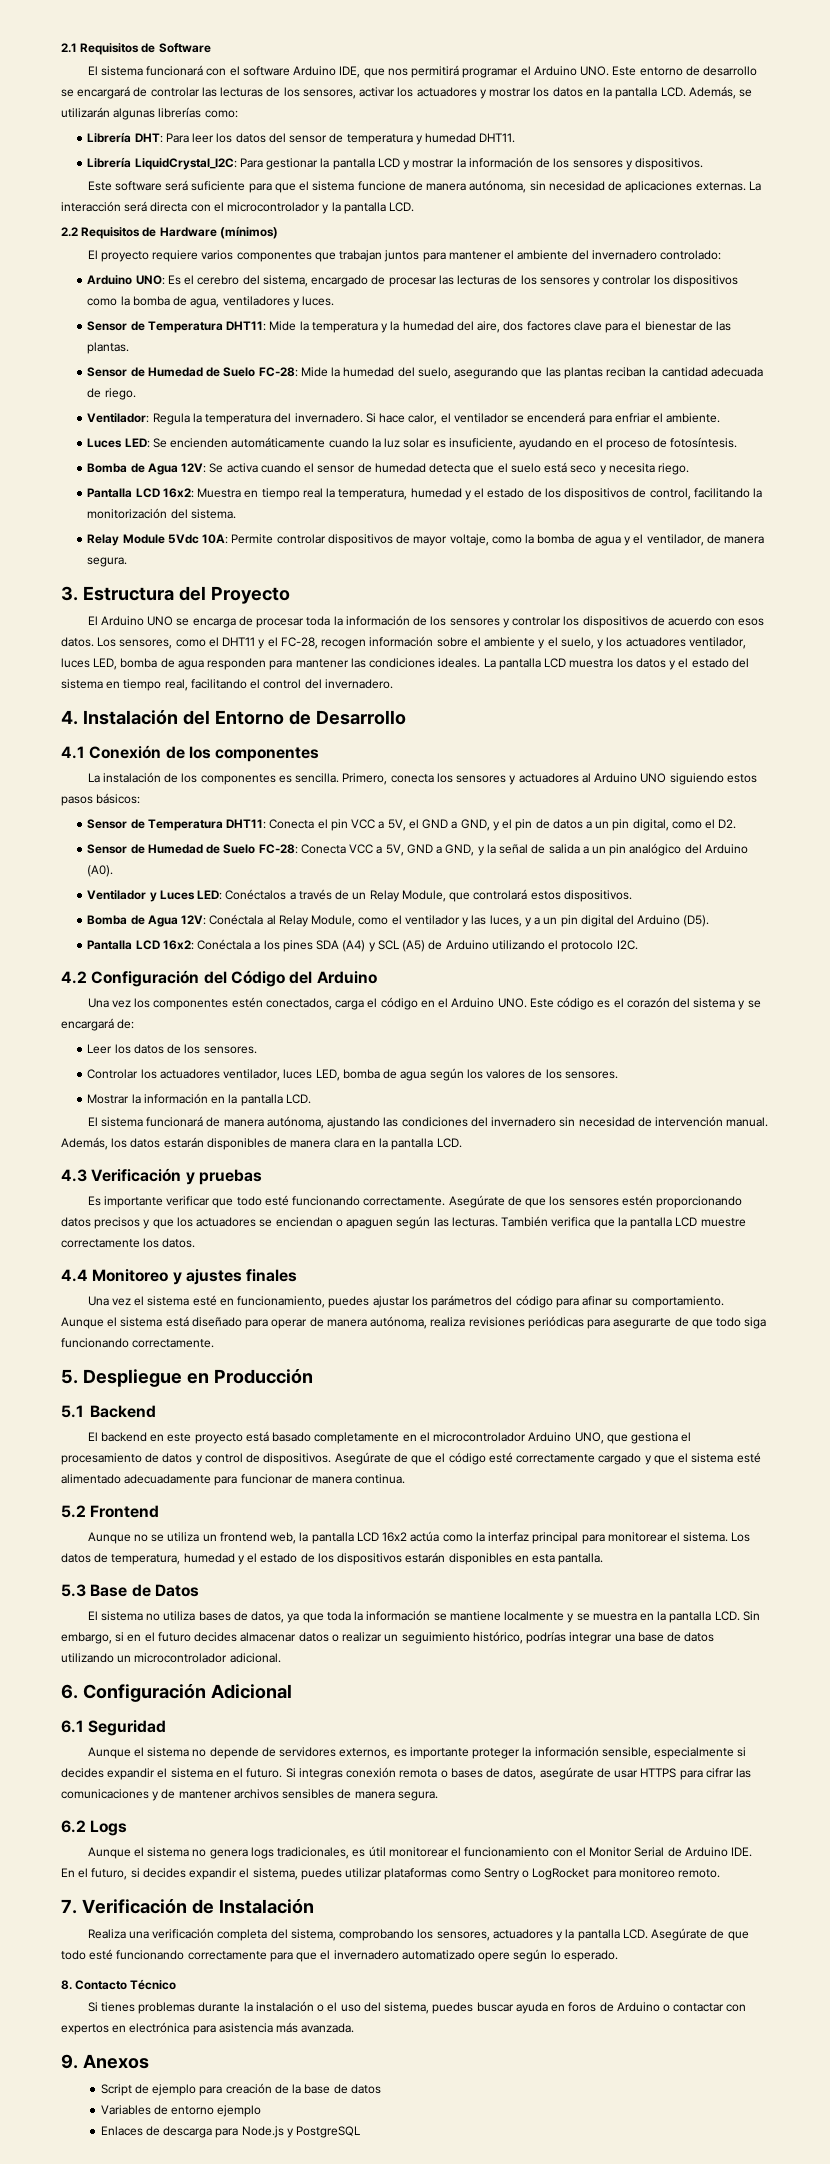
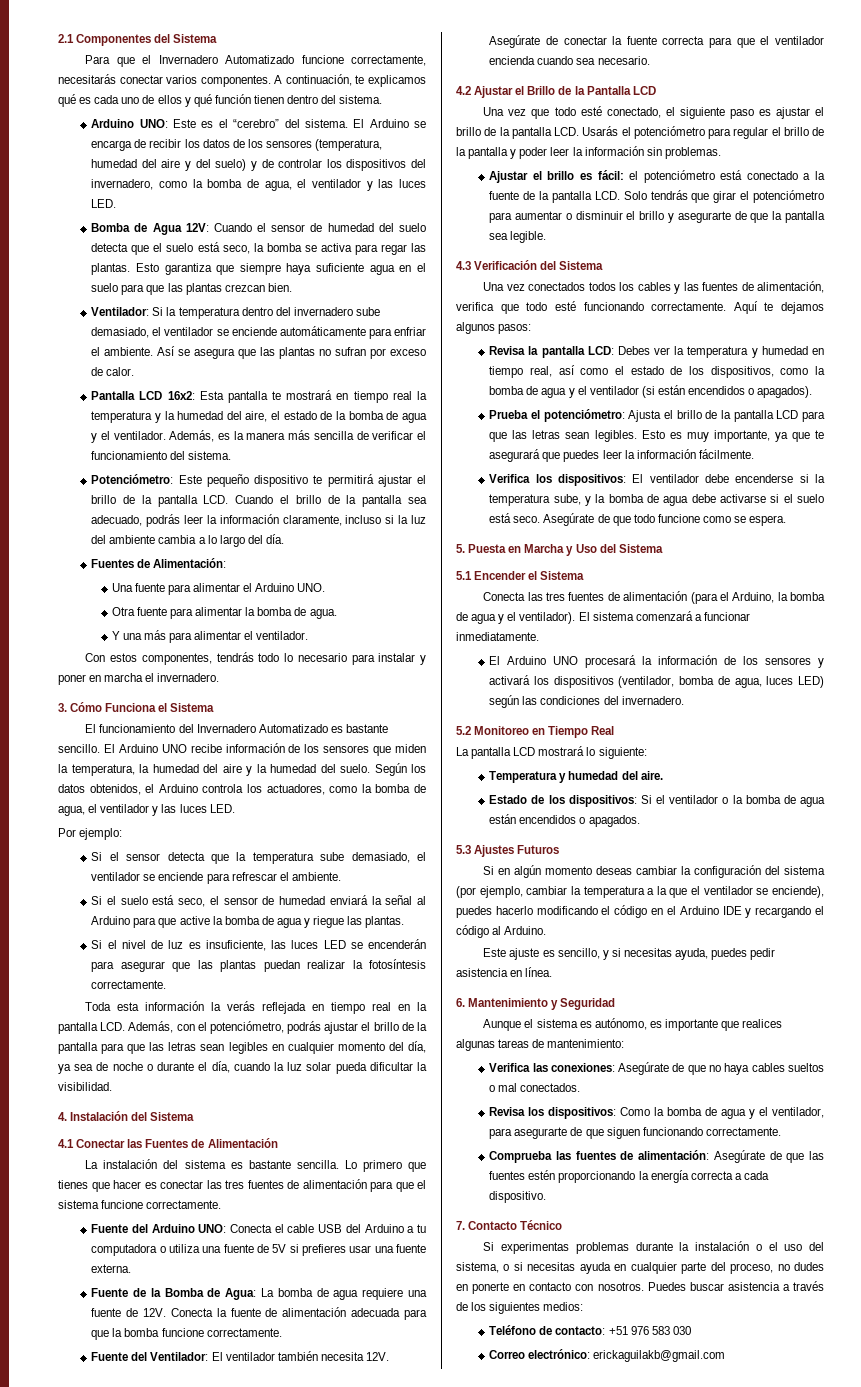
[80,43,211,55] [87,65,757,78] [61,86,753,99] [61,107,238,120] [87,132,516,145] [87,157,704,170] [87,180,761,193] [61,201,415,214] [61,226,278,239] [87,250,722,262] [87,275,738,287] [87,296,335,308] [87,321,297,333] Requisitos de Software // El sistema funcionará con el software Arduino IDE, que nos permitirá programar el Arduino UNO. Este entorno de desarrollo se encargará de controlar las lecturas de los sensores, activar los actuadores y mostrar los datos en la pantalla LCD. Además, se utilizarán algunas librerías como: // Librería DHT: Para leer los datos del sensor de temperatura y humedad DHT11. // Librería LiquidCrystal_I2C: Para gestionar la pantalla LCD y mostrar la información de los sensores y dispositivos. // Este software será suficiente para que el sistema funcione de manera autónoma, sin necesidad de aplicaciones externas. La interacción será directa con el microcontrolador y la pantalla LCD. // 2.2 Requisitos de Hardware (mínimos) // El proyecto requiere varios componentes que trabajan juntos para mantener el ambiente del invernadero controlado: // Arduino UNO: Es el cerebro del sistema, encargado de procesar las lecturas de los sensores y controlar los dispositivos como la bomba de agua, ventiladores y luces. // Sensor de Temperatura DHT11: Mide -> [76,34,218,46] [85,55,426,67] [58,74,426,87] [58,94,383,107] [91,119,426,128] [91,139,383,151] [91,159,427,171] [91,179,427,191] [91,199,117,208] [91,223,427,235] [91,242,426,255] [91,263,427,275] [91,283,292,295] [91,307,380,319] [91,326,426,339] [91,346,427,359] [91,367,135,376] [91,390,412,403] Componentes del Sistema // Para que el Invernadero Automatizado funcione correctamente, necesitarás conectar varios componentes. A continuación, te explicamos qué es cada uno de ellos y qué función tienen dentro del sistema. // Arduino UNO: Este es el “cerebro” del sistema. El Arduino se encarga de recibir los datos de los sensores (temperatura, humedad del aire y del suelo) y de controlar los dispositivos del invernadero, como la bomba de agua, el ventilador y las luces LED. // Bomba de Agua 12V: Cuando el sensor de humedad del suelo detecta que el suelo está seco, la bomba se activa para regar las plantas. Esto garantiza que siempre haya suficiente agua en el suelo para que las plantas crezcan bien. // Ventilador: Si la temperatura dentro del invernadero sube demasiado, el ventilador se enciende automáticamente para enfriar el ambiente. Así se asegura que las plantas no sufran por exceso de calor. // Pantalla LCD 16x2: Esta pantalla te mostrará en tiempo real
[503,321,731,333] [87,342,130,354] [87,367,763,379] [87,388,136,400] [87,412,721,425] [87,437,738,450] [87,462,689,475] [87,488,762,500] [87,508,236,519] [87,534,489,546] dos factores clave para el bienestar de las plantas. // Sensor de Humedad de Suelo FC-28: Mide la humedad del suelo, asegurando que las plantas reciban la cantidad adecuada de riego. // Ventilador: Regula la temperatura del invernadero. Si hace calor, el ventilador se encenderá para enfriar el ambiente. // Luces LED: Se encienden automáticamente cuando la luz solar es insuficiente, ayudando en el proceso de fotosíntesis. // Bomba de Agua 12V: Se activa cuando el sensor de humedad detecta que el suelo está seco y necesita riego. // Pantalla LCD 16x2: Muestra en tiempo real la temperatura, humedad y el estado de los dispositivos de control, facilitando la monitorización del sistema. // Relay Module 5Vdc 10A: Permite controlar dispositivos de mayor voltaje, -> [271,411,427,423] [91,430,426,443] [91,451,232,460] [91,474,426,487] [91,495,427,507] [91,514,426,527] [91,534,284,547] [91,558,227,568] [111,583,326,595] [111,607,337,619] [111,630,309,643] [85,652,426,665] [58,673,220,685] [58,702,215,712] [85,724,388,733] [58,743,426,756] [58,763,426,776] [58,784,427,795] [58,804,235,816] [58,828,123,840] [91,852,427,864] [91,872,341,884] [91,895,427,907] [91,916,405,928] [91,939,426,951] [91,959,426,972] [91,980,167,989] [85,1001,427,1014] [58,1021,428,1034] [58,1041,426,1054] [58,1061,428,1074] [58,1082,112,1091] [58,1111,195,1121] [58,1138,278,1148] [85,1159,426,1172] [58,1179,426,1192] [58,1200,222,1209] [91,1224,426,1233] [91,1244,426,1256] [91,1264,132,1273] [91,1288,428,1300] [91,1307,427,1320] [91,1328,282,1340] [91,1351,389,1361] [489,35,825,48] [489,56,650,65] [456,86,656,98] [483,106,824,119] [456,126,824,139] [456,146,721,159] [489,170,825,183] [489,190,824,203] [489,211,825,223] [489,231,547,243] [456,260,604,270] [483,281,824,294] [456,301,824,314] [456,322,532,334] [489,346,825,358] [489,365,774,378] el estado de la bomba de agua y el ventilador. Además, es la manera más sencilla de verificar el funcionamiento del sistema. // Potenciómetro: Este pequeño dispositivo te permitirá ajustar el brillo de la pantalla LCD. Cuando el brillo de la pantalla sea adecuado, podrás leer la información claramente, incluso si la luz del ambiente cambia a lo largo del día. // Fuentes de Alimentación: // Una fuente para alimentar el Arduino UNO. // Otra fuente para alimentar la bomba de agua. // Y una más para alimentar el ventilador. // Con estos componentes, tendrás todo lo necesario para instalar y poner en marcha el invernadero. // 3. Cómo Funciona el Sistema // El funcionamiento del Invernadero Automatizado es bastante sencillo. El Arduino UNO recibe información de los sensores que miden la temperatura, la humedad del aire y la humedad del suelo. Según los datos obtenidos, el Arduino controla los actuadores, como la bomba de agua, el ventilador y las luces LED. // Por ejemplo: // Si el sensor detecta que la temperatura sube demasiado, el ventilador se enciende para refrescar el ambiente. // Si el suelo está seco, el sensor de humedad enviará la señal al Arduino para que active la bomba de agua y riegue las plantas. // Si el nivel de luz es insuficiente, las luces LED se encenderán para asegurar que las plantas puedan realizar la fotosíntesis correctamente. // Toda esta información la verás reflejada en tiempo real en la pantalla LCD. Además, con el potenciómetro, podrás ajustar el brillo de la pantalla para que las letras sean legibles en cualquier momento del día, ya sea de noche o durante el día, cuando la luz solar pueda dificultar la visibilidad. // 4. Instalación del Sistema // 4.1 Conectar las Fuentes de Alimentación // La instalación del sistema es bastante sencilla. Lo primero que tienes que hacer es conectar las tres fuentes de alimentación para que el sistema funcione correctamente. // Fuente del Arduino UNO: Conecta el cable USB del Arduino a tu computadora o utiliza una fuente de 5V si prefieres usar una fuente externa. // Fuente de la Bomba de Agua: La bomba de agua requiere una fuente de 12V. Conecta la fuente de alimentación adecuada para que la bomba funcione correctamente. // Fuente del Ventilador: El ventilador también necesita 12V. Asegúrate de conectar la fuente correcta para que el ventilador encienda cuando sea necesario. // 4.2 Ajustar el Brillo de la Pantalla LCD // Una vez que todo esté conectado, el siguiente paso es ajustar el brillo de la pantalla LCD. Usarás el potenciómetro para regular el brillo de la pantalla y poder leer la información sin problemas. // Ajustar el brillo es fácil: el potenciómetro está conectado a la fuente de la pantalla LCD. Solo tendrás que girar el potenciómetro para aumentar o disminuir el brillo y asegurarte de que la pantalla sea legible. // 4.3 Verificación del Sistema // Una vez conectados todos los cables y las fuentes de alimentación, verifica que todo esté funcionando correctamente. Aquí te dejamos algunos pasos: // Revisa la pantalla LCD: Debes ver la temperatura y humedad en tiempo real, así como el estado de los dispositivos,
[646,534,764,546] [87,557,128,567] [61,586,290,604] [87,615,765,628] [61,636,746,649] [61,658,749,670] [61,679,393,691] [61,710,406,725] [61,745,320,762] [87,772,757,785] [61,793,141,806] [87,819,737,831] [87,843,748,856] [87,865,114,877] [87,889,632,902] [87,914,710,927] [87,939,638,952] [61,970,377,987] [87,997,365,1010] ventilador, de manera segura. // 3. Estructura del Proyecto // El Arduino UNO se encarga de procesar toda la información de los sensores y controlar los dispositivos de acuerdo con esos datos. Los sensores, como el DHT11 y el FC-28, recogen información sobre el ambiente y el suelo, y los actuadores ventilador, luces LED, bomba de agua responden para mantener las condiciones ideales. La pantalla LCD muestra los datos y el estado del sistema en tiempo real, facilitando el control del invernadero. // 4. Instalación del Entorno de Desarrollo // 4.1 Conexión de los componentes // La instalación de los componentes es sencilla. Primero, conecta los sensores y actuadores al Arduino UNO siguiendo estos pasos básicos: // Sensor de Temperatura DHT11: Conecta el pin VCC a 5V, el GND a GND, y el pin de datos a un pin digital, como el D2. // Sensor de Humedad de Suelo FC-28: Conecta VCC a 5V, GND a GND, y la señal de salida a un pin analógico del Arduino (A0). // Ventilador y Luces LED: Conéctalos a través de un Relay Module, que controlará estos dispositivos. // Bomba de Agua 12V: Conéctala al Relay Module, como el ventilador y las luces, y a un pin digital del Arduino (D5). // Pantalla LCD 16x2: Conéctala a los pines SDA (A4) y SCL (A5) de Arduino utilizando el protocolo I2C. // 4.2 Configuración del Código del Arduino // Una vez los componentes estén conectados, carga -> [589,385,813,398] [489,409,826,422] [489,430,824,442] [489,449,754,462] [489,474,825,486] [489,494,824,506] [489,513,787,526] [456,544,663,556] [456,571,585,580] [483,591,825,604] [456,611,750,624] [456,632,539,641] [489,655,824,668] [489,675,824,688] [489,695,684,708] [456,726,615,738] [456,746,647,759] [489,771,663,783] [489,795,825,807] [489,814,640,827] [456,845,560,857] [483,865,825,878] [456,886,824,898] [456,906,598,918] ventilador (si están encendidos o apagados). // Prueba el potenciómetro: Ajusta el brillo de la pantalla LCD para que las letras sean legibles. Esto es muy importante, ya que te asegurará que puedes leer la información fácilmente. // Verifica los dispositivos: El ventilador debe encenderse si la temperatura sube, y la bomba de agua debe activarse si el suelo está seco. Asegúrate de que todo funcione como se espera. // 5. Puesta en Marcha y Uso del Sistema // 5.1 Encender el Sistema // Conecta las tres fuentes de alimentación (para el Arduino, la bomba de agua y el ventilador). El sistema comenzará a funcionar inmediatamente. // El Arduino UNO procesará la información de los sensores y activará los dispositivos (ventilador, bomba de agua, luces LED) según las condiciones del invernadero. // 5.2 Monitoreo en Tiempo Real // La pantalla LCD mostrará lo siguiente: // Temperatura y humedad del aire. // Estado de los dispositivos: Si el ventilador o la bomba de agua están encendidos o apagados. // 5.3 Ajustes Futuros // Si en algún momento deseas cambiar la configuración del sistema (por ejemplo, cambiar la temperatura a la que el ventilador se enciende), puedes hacerlo modificando
[497,997,761,1010] [61,1018,135,1031] [87,1044,257,1054] [87,1068,618,1081] [87,1093,311,1106] [87,1116,769,1129] [61,1137,462,1150] [61,1168,262,1185] [87,1195,743,1208] [61,1216,746,1229] [61,1238,196,1248] [61,1269,298,1285] [87,1295,724,1308] [61,1316,767,1329] [61,1338,215,1348] [61,1369,313,1387] [61,1405,156,1418] [87,1431,692,1444] [61,1452,761,1465] [61,1474,406,1486] [61,1505,160,1518] [87,1531,751,1544] [61,1552,604,1565] [61,1584,199,1597] [87,1610,760,1623] [61,1631,715,1644] [61,1653,281,1663] [61,1684,292,1702] [61,1720,167,1736] [87,1746,747,1759] [61,1767,752,1780] [61,1789,438,1801] [61,1820,128,1836] [87,1846,752,1859] [61,1868,721,1880] [61,1899,314,1914] [87,1928,749,1941] [61,1949,618,1962] [61,1980,72,1990] UNO. Este código es el corazón del sistema y se encargará de: // Leer los datos de los sensores. // Controlar los actuadores ventilador, luces LED, bomba de agua según los valores de los sensores. // Mostrar la información en la pantalla LCD. // El sistema funcionará de manera autónoma, ajustando las condiciones del invernadero sin necesidad de intervención manual. Además, los datos estarán disponibles de manera clara en la pantalla LCD. // 4.3 Verificación y pruebas // Es importante verificar que todo esté funcionando correctamente. Asegúrate de que los sensores estén proporcionando datos precisos y que los actuadores se enciendan o apaguen según las lecturas. También verifica que la pantalla LCD muestre correctamente los datos. // 4.4 Monitoreo y ajustes finales // Una vez el sistema esté en funcionamiento, puedes ajustar los parámetros del código para afinar su comportamiento. Aunque el sistema está diseñado para operar de manera autónoma, realiza revisiones periódicas para asegurarte de que todo siga funcionando correctamente. // 5. Despliegue en Producción // 5.1 Backend // El backend en este proyecto está basado completamente en el microcontrolador Arduino UNO, que gestiona el procesamiento de datos y control de dispositivos. Asegúrate de que el código esté correctamente cargado y que el sistema esté alimentado adecuadamente para funcionar de manera continua. // 5.2 Frontend // Aunque no se utiliza un frontend web, la pantalla LCD 16x2 actúa como la interfaz principal para monitorear el sistema. Los datos de temperatura, humedad y el estado de los dispositivos estarán disponibles en esta pantalla. // 5.3 Base de Datos // El sistema no utiliza bases de datos, ya que toda la información se mantiene localmente y se muestra en la pantalla LCD. Sin embargo, si en el futuro decides almacenar datos o realizar un seguimiento histórico, podrías integrar una base de datos utilizando un microcontrolador adicional. // 6. Configuración Adicional // 6.1 Seguridad // Aunque el sistema no depende de servidores externos, es importante proteger la información sensible, especialmente si decides expandir el sistema en el futuro. Si integras conexión remota o bases de datos, asegúrate de usar HTTPS para cifrar las comunicaciones y de mantener archivos sensibles de manera segura. // 6.2 Logs // Aunque el sistema no genera logs tradicionales, es útil monitorear el funcionamiento con el Monitor Serial de Arduino IDE. En el futuro, si decides expandir el sistema, puedes utilizar plataformas como Sentry o LogRocket para monitoreo remoto. // 7. Verificación de Instalación // Realiza una verificación completa del sistema, comprobando los sensores, actuadores y la pantalla LCD. Asegúrate de que todo esté funcionando correctamente para que el invernadero automatizado opere según lo esperado. // 8. -> [722,906,824,918] [456,925,547,938] [483,948,776,960] [456,967,553,977] [456,998,616,1010] [483,1018,783,1031] [456,1039,625,1051] [489,1062,824,1075] [489,1083,581,1092] [489,1107,825,1119] [489,1127,781,1139] [489,1150,824,1163] [489,1170,769,1183] [489,1191,547,1203] [456,1221,465,1230] IDE y recargando el código al Arduino. // Este ajuste es sencillo, y si necesitas ayuda, puedes pedir asistencia en línea. // 6. Mantenimiento y Seguridad // Aunque el sistema es autónomo, es importante que realices algunas tareas de mantenimiento: // Verifica las conexiones: Asegúrate de que no haya cables sueltos o mal conectados. // Revisa los dispositivos: Como la bomba de agua y el ventilador, para asegurarte de que siguen funcionando correctamente. // Comprueba las fuentes de alimentación: Asegúrate de que las fuentes estén proporcionando la energía correcta a cada dispositivo. // 7.
[100,2002,135,2012] tienes -> [501,1242,570,1254] experimentas
[432,2002,747,2014] [61,2022,355,2035] [61,2054,149,2069] [100,2083,381,2096] [100,2105,262,2117] [100,2126,361,2138] puedes buscar ayuda en foros de Arduino o contactar con expertos en electrónica para asistencia más avanzada. // 9. Anexos // Script de ejemplo para creación de la base de datos // Variables de entorno ejemplo // Enlaces de descarga para Node.js y PostgreSQL -> [503,1262,824,1274] [456,1281,824,1294] [456,1302,584,1314] [489,1325,691,1335] [489,1349,726,1362] o si necesitas ayuda en cualquier parte del proceso, no dudes en ponerte en contacto con nosotros. Puedes buscar asistencia a través de los siguientes medios: // Teléfono de contacto: +51 976 583 030 // Correo electrónico: erickaguilakb@gmail.com

